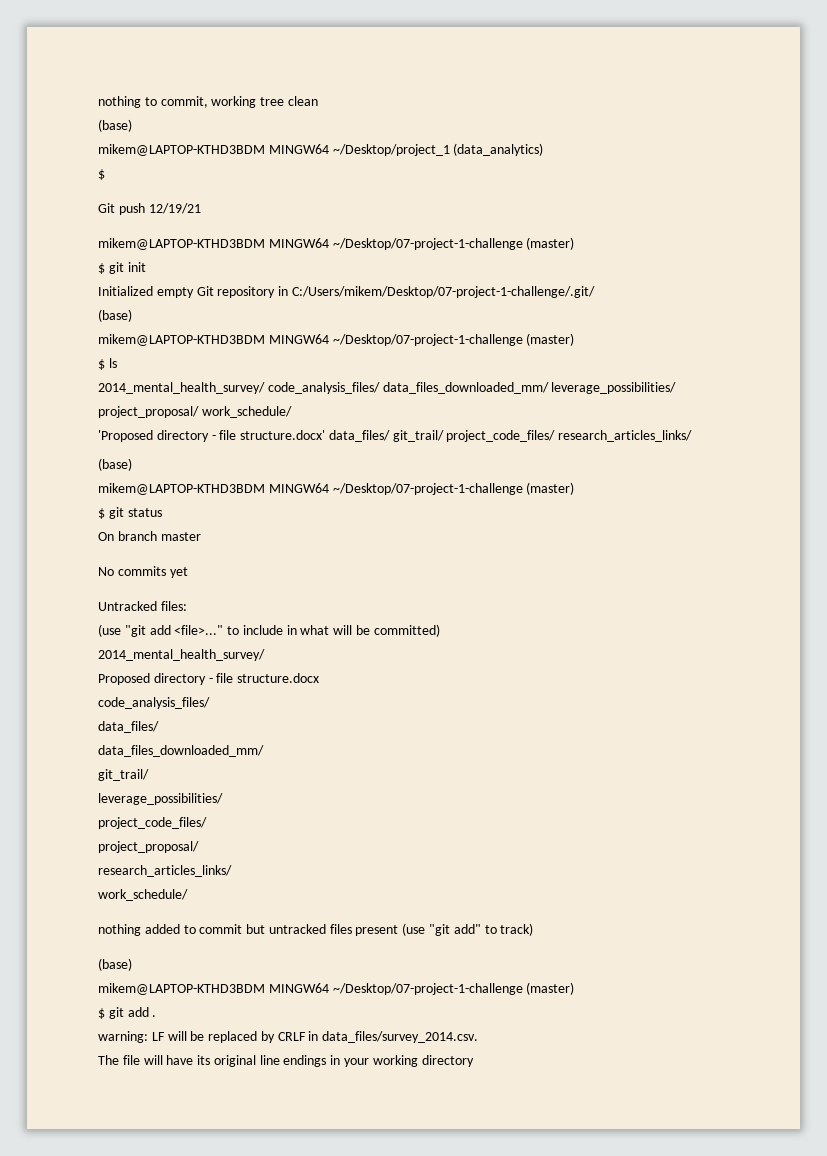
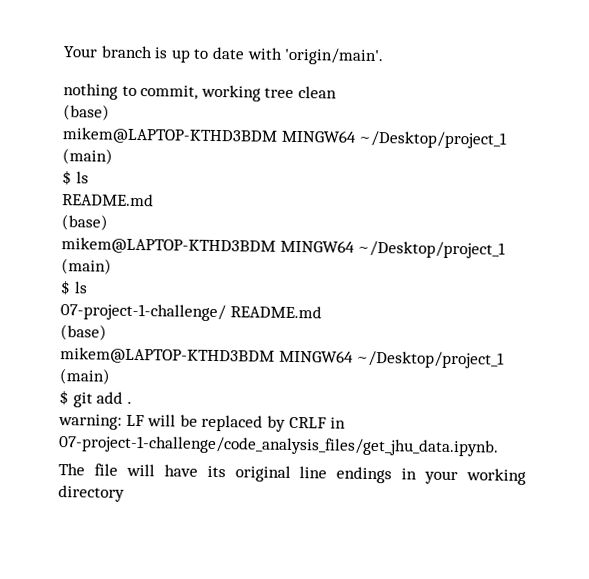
(98, 102) none -> [63,45,385,66] Your branch is up to date with 'origin/main'. //
[453,143,544,156] [98,169,105,180] [98,203,201,215] [98,237,575,250] [98,262,146,274] [98,286,595,298] [98,309,132,322] [98,333,575,346] [98,358,117,370] [98,382,677,394] [98,406,292,418] [98,430,693,442] [98,458,132,471] [98,482,575,495] [98,507,162,519] [98,531,201,541] [98,566,188,578] [98,601,187,611] [98,624,440,637] [98,649,265,661] [98,673,320,685] [98,697,210,709] [98,721,159,733] [98,745,264,757] [98,769,149,781] [98,793,223,805] [98,817,207,829] [98,841,199,853] [98,865,232,877] [98,889,188,901] [98,923,534,936] [98,958,132,971] [98,982,575,995] (data_analytics) // $ // Git push 12/19/21 // mikem@LAPTOP-KTHD3BDM MINGW64 ~/Desktop/07-project-1-challenge (master) // $ git init // Initialized empty Git repository in C:/Users/mikem/Desktop/07-project-1-challenge/.git/ // (base) // mikem@LAPTOP-KTHD3BDM MINGW64 ~/Desktop/07-project-1-challenge (master) // $ ls // 2014_mental_health_survey/ code_analysis_files/ data_files_downloaded_mm/ leverage_possibilities/ project_proposal/ work_schedule/ // 'Proposed directory - file structure.docx' data_files/ git_trail/ project_code_files/ research_articles_links/ // (base) // mikem@LAPTOP-KTHD3BDM MINGW64 ~/Desktop/07-project-1-challenge (master) // $ git status // On branch master // No commits yet // Untracked files: // (use "git add <file>..." to include in what will be committed) // 2014_mental_health_survey/ // Proposed directory - file structure.docx // code_analysis_files/ // data_files/ // data_files_downloaded_mm/ // git_trail/ // leverage_possibilities/ // project_code_files/ // project_proposal/ // research_articles_links/ // work_schedule/ // nothing added to commit but untracked files present (use "git add" to track) // (base) // mikem@LAPTOP-KTHD3BDM MINGW64 ~/Desktop/07-project-1-challenge (master) -> [62,148,113,165] [62,170,89,186] [62,193,154,207] [61,214,108,231] [61,237,507,259] [61,258,112,275] [60,280,88,296] [60,303,322,322] [60,324,107,341] [60,347,506,369] [59,368,110,385] (main) // $ ls // README.md // (base) // mikem@LAPTOP-KTHD3BDM MINGW64 ~/Desktop/project_1 (main) // $ ls // 07-project-1-challenge/ README.md // (base) // mikem@LAPTOP-KTHD3BDM MINGW64 ~/Desktop/project_1 (main)
[322,1031,479,1043] data_files/survey_2014.csv. -> [58,435,499,457] 07-project-1-challenge/code_analysis_files/get_jhu_data.ipynb.

